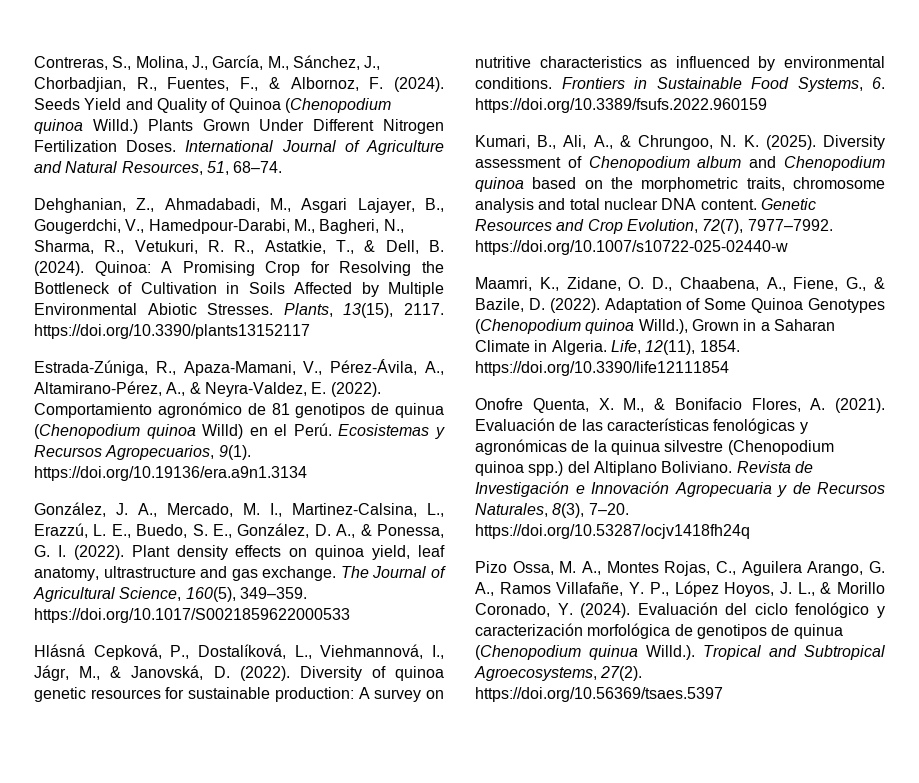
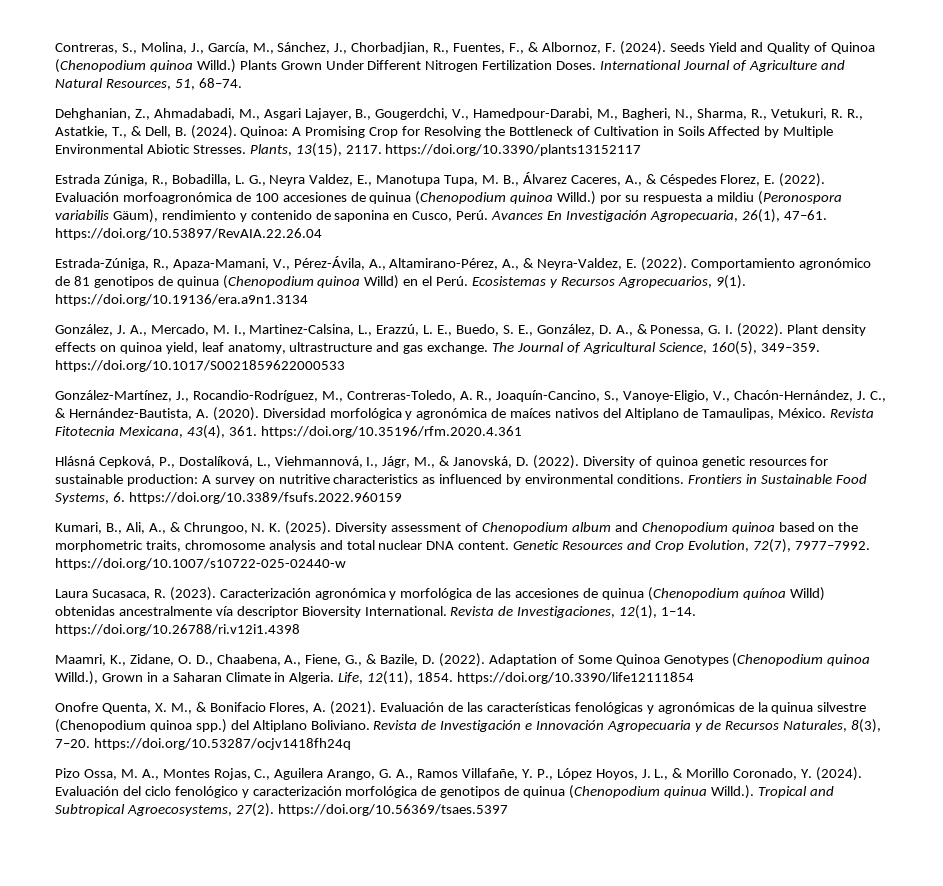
(310, 331) none -> [55,172,826,187] [55,191,842,205] [55,209,827,223] [55,228,322,240] // Estrada Zúniga, R., Bobadilla, L. G., Neyra Valdez, E., Manotupa Tupa, M. B., Álvarez Caceres, A., & Céspedes Florez, E. (2022). Evaluación morfoagronómica de 100 accesiones de quinua (Chenopodium quinoa Willd.) por su respuesta a mildiu (Peronospora variabilis Gäum), rendimiento y contenido de saponina en Cusco, Perú. Avances En Investigación Agropecuaria, 26(1), 47–61. https://doi.org/10.53897/RevAIA.22.26.04
(350, 615) none -> [55,390,886,402] [55,407,874,421] [55,425,522,439] // González-Martínez, J., Rocandio-Rodríguez, M., Contreras-Toledo, A. R., Joaquín-Cancino, S., Vanoye-Eligio, V., Chacón-Hernández, J. C., & Hernández-Bautista, A. (2020). Diversidad morfológica y agronómica de maíces nativos del Altiplano de Tamaulipas, México. Revista Fitotecnia Mexicana, 43(4), 361. https://doi.org/10.35196/rfm.2020.4.361
(788, 247) none -> [55,587,825,601] [55,605,697,619] [55,624,300,636] // Laura Sucasaca, R. (2023). Caracterización agronómica y morfológica de las accesiones de quinua (Chenopodium quínoa Willd) obtenidas ancestralmente vía descriptor Bioversity International. Revista de Investigaciones, 12(1), 1–14. https://doi.org/10.26788/ri.v12i1.4398

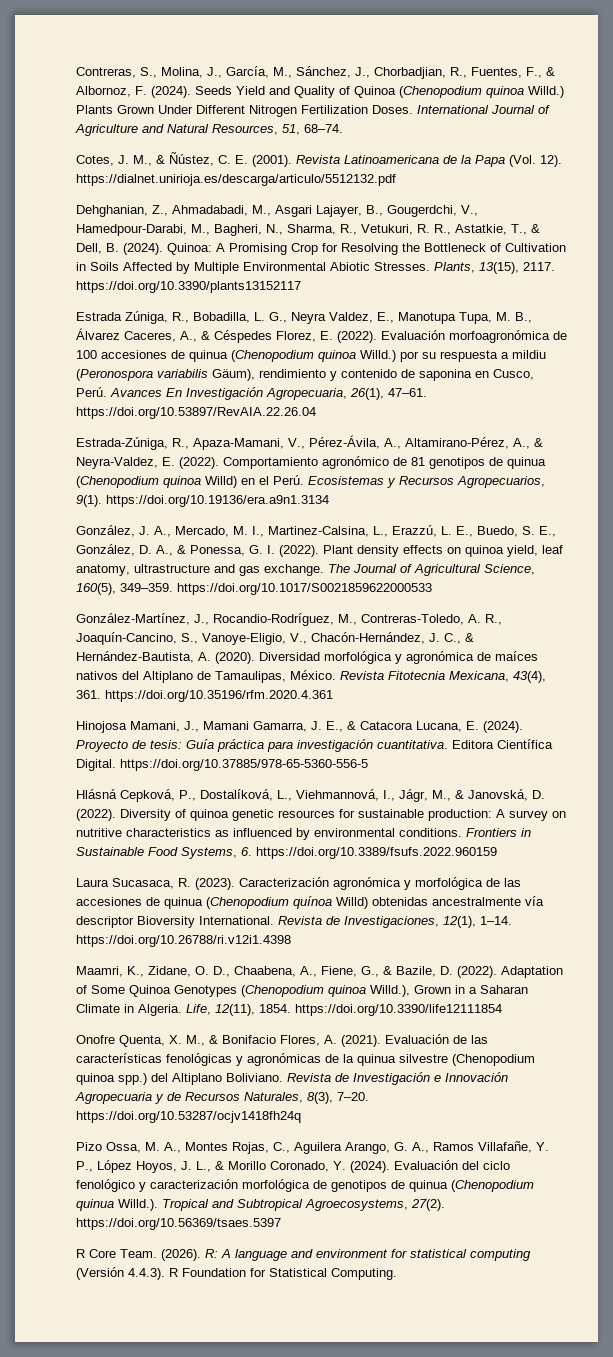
(242, 83) none -> [76,152,562,167] [76,174,396,186] // Cotes, J. M., & Ñústez, C. E. (2001). Revista Latinoamericana de la Papa (Vol. 12). https://dialnet.unirioja.es/descarga/articulo/5512132.pdf
(522, 432) none -> [76,721,523,733] [76,739,553,752] [76,759,368,771] // Hinojosa Mamani, J., Mamani Gamarra, J. E., & Catacora Lucana, E. (2024). Proyecto de tesis: Guía práctica para investigación cuantitativa. Editora Científica Digital. https://doi.org/10.37885/978-65-5360-556-5
[55,521,859,535] [55,539,870,553] [55,558,346,570] // Kumari, B., Ali, A., & Chrungoo, N. K. (2025). Diversity assessment of Chenopodium album and Chenopodium quinoa based on the morphometric traits, chromosome analysis and total nuclear DNA content. Genetic Resources and Crop Evolution, 72(7), 7977–7992. https://doi.org/10.1007/s10722-025-02440-w -> (497, 853) none
(508, 810) none -> [76,1249,531,1261] [76,1267,397,1280] // R Core Team. (2026). R: A language and environment for statistical computing (Versión 4.4.3). R Foundation for Statistical Computing.

